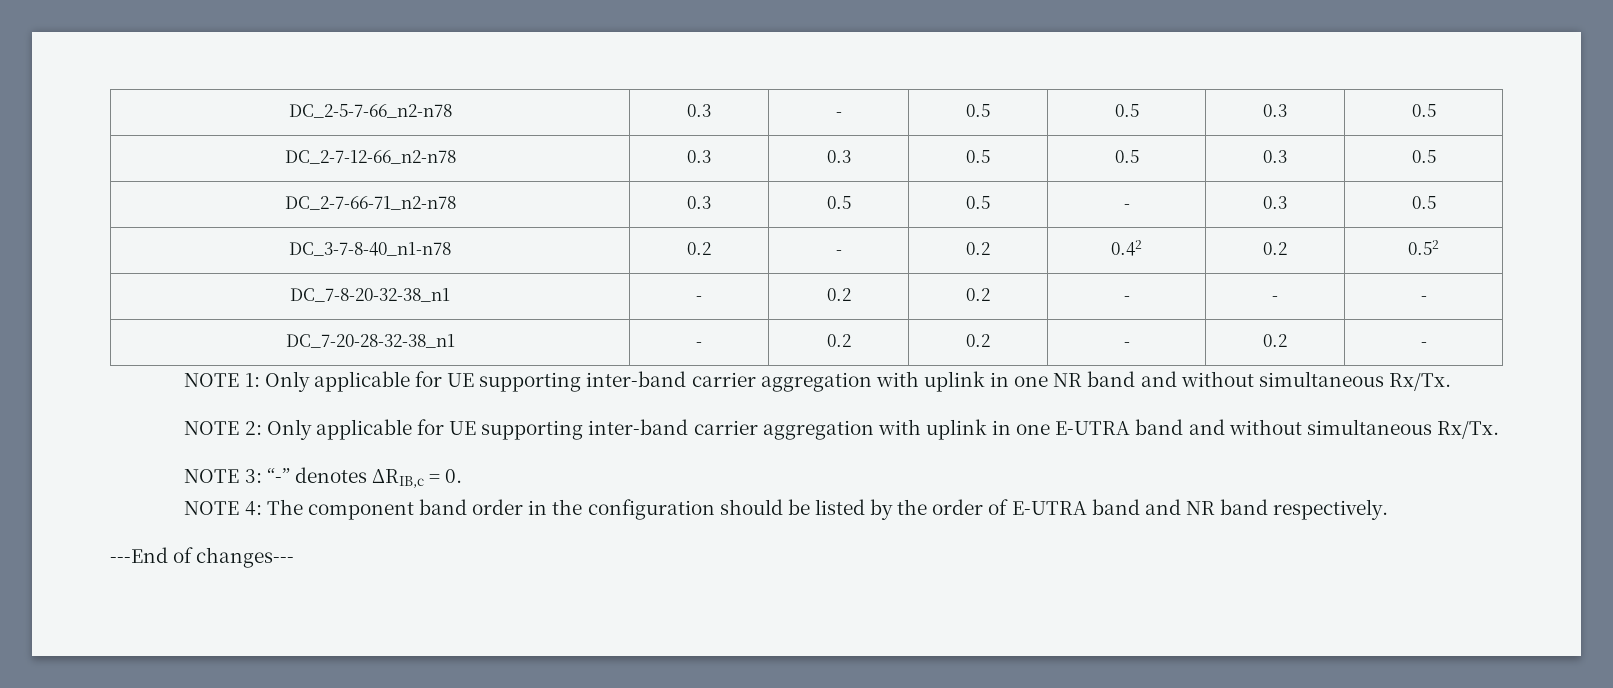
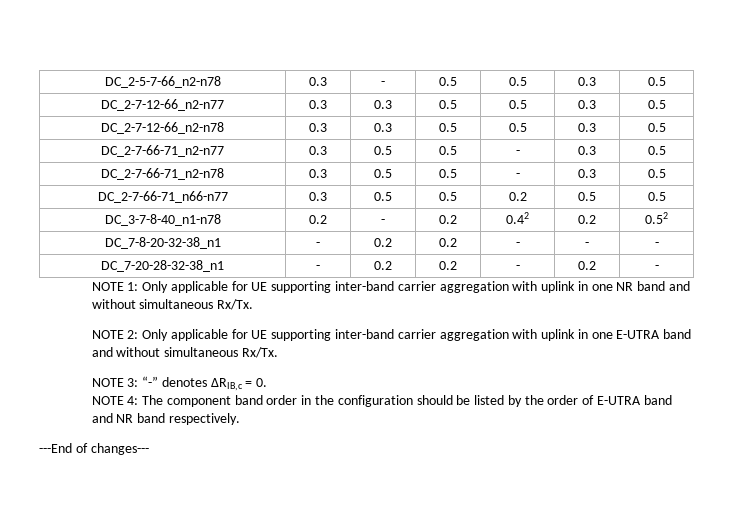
(1436, 110) none -> [101,99,224,111] [309,100,327,109] [374,100,392,109] [439,100,457,109] [508,100,527,109] [578,100,596,109] [647,100,666,109] // DC_2-7-12-66_n2-n77 | 0.3 | 0.3 | 0.5 | 0.5 | 0.3 | 0.5
(1436, 156) none -> [101,145,224,157] [309,146,327,155] [374,146,392,155] [439,146,457,155] [515,150,520,155] [578,146,596,155] [647,146,666,155] // DC_2-7-66-71_n2-n77 | 0.3 | 0.5 | 0.5 | - | 0.3 | 0.5
(1436, 202) none -> [97,191,228,203] [309,192,327,201] [374,192,392,201] [439,192,457,201] [508,192,527,201] [578,192,596,201] [647,192,666,201] // DC_2-7-66-71_n66-n77 | 0.3 | 0.5 | 0.5 | 0.2 | 0.5 | 0.5

